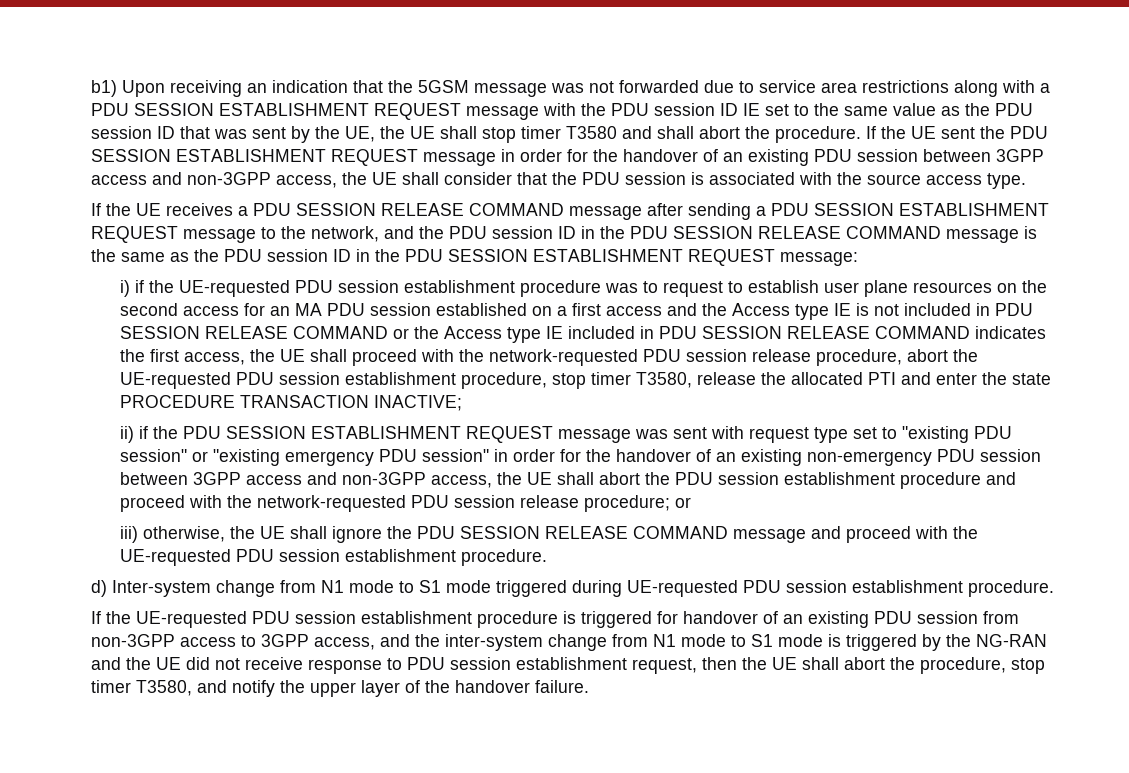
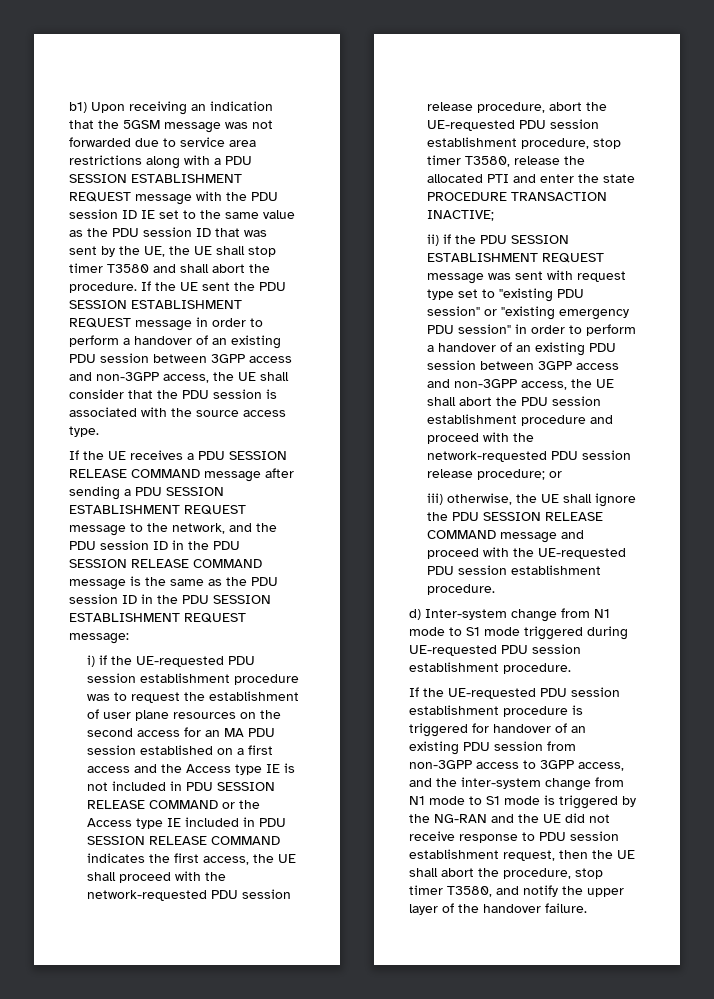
[567,149,619,162] for the -> [250,318,264,327] [69,335,131,347] to perform a
[728,280,820,293] to establish -> [183,691,299,701] [86,709,99,719] the establishment of
[560,449,933,466] for the handover of an existing non-emergency -> [568,324,636,336] [426,342,585,356] to perform a handover of an existing

